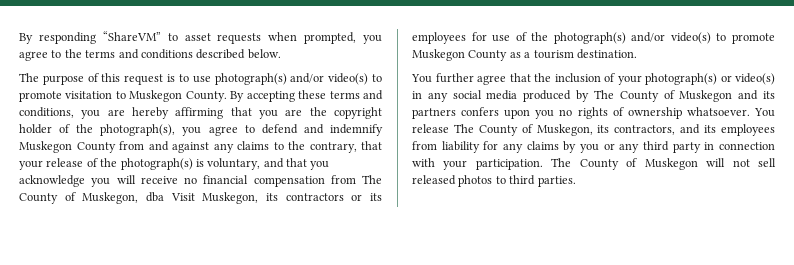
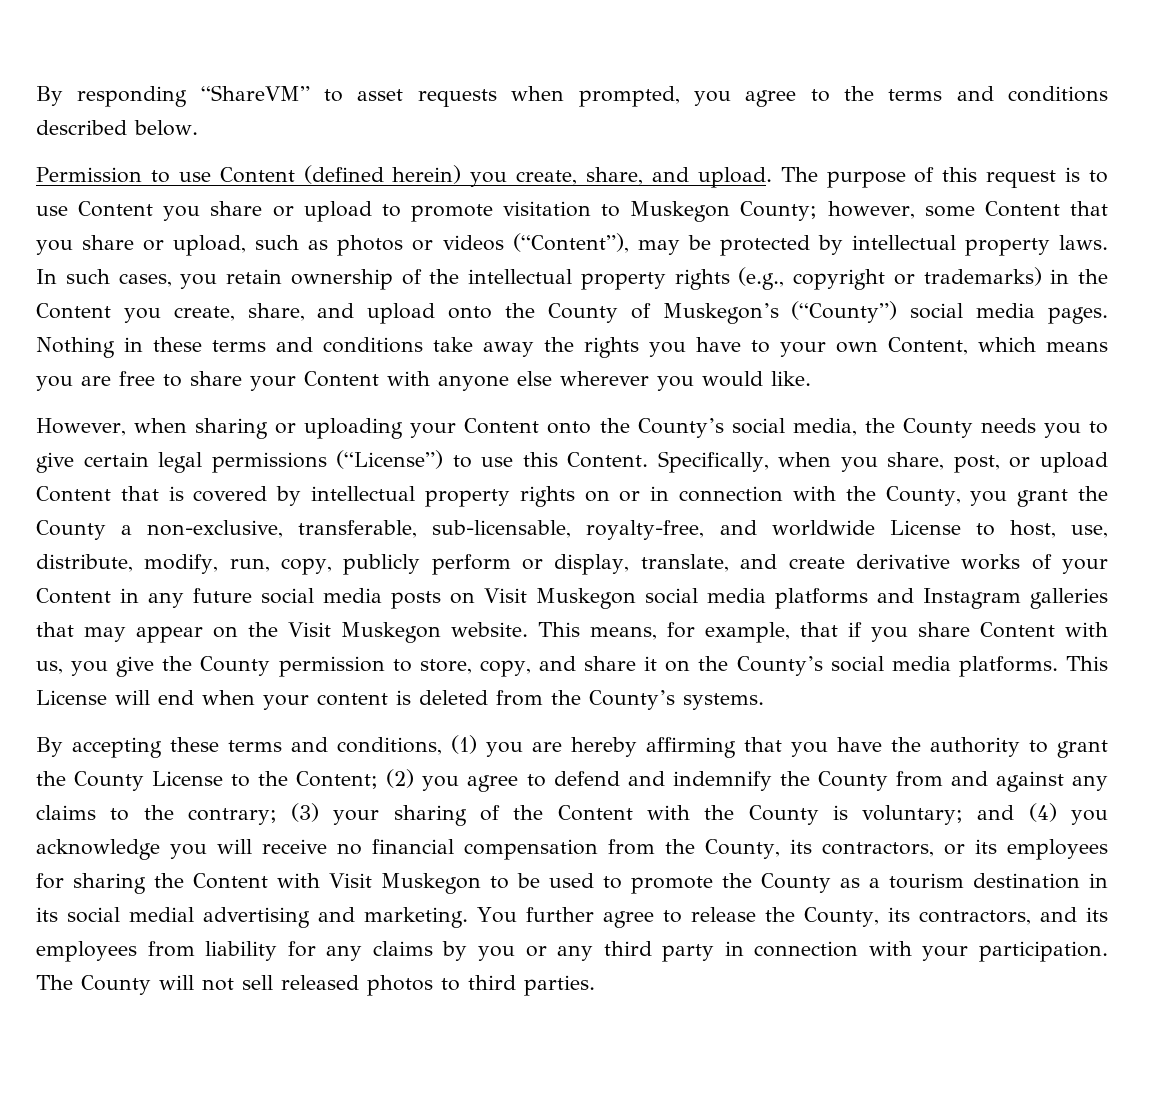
(281, 54) none -> [36,165,772,188] Permission to use Content (defined herein) you create, share, and upload.
[214,73,369,85] photograph(s) and/or video(s) -> [78,201,372,222] Content you share or upload
[185,91,227,102] County. -> [740,201,1108,221] [36,233,1108,256] [36,267,1108,290] [36,301,1108,324] [36,337,1108,358] [36,371,811,391] [36,418,1108,439] [36,450,1109,473] [36,486,1108,507] [36,520,1108,540] [36,554,1109,575] [36,588,1108,609] [36,622,1109,643] [36,656,1108,677] [36,690,764,710] County; however, some Content that you share or upload, such as photos or videos (“Content”), may be protected by intellectual property laws. In such cases, you retain ownership of the intellectual property rights (e.g., copyright or trademarks) in the Content you create, share, and upload onto the County of Muskegon’s (“County”) social media pages. Nothing in these terms and conditions take away the rights you have to your own Content, which means you are free to share your Content with anyone else wherever you would like. // However, when sharing or uploading your Content onto the County’s social media, the County needs you to give certain legal permissions (“License”) to use this Content. Specifically, when you share, post, or upload Content that is covered by intellectual property rights on or in connection with the County, you grant the County a non-exclusive, transferable, sub-licensable, royalty-free, and worldwide License to host, use, distribute, modify, run, copy, publicly perform or display, translate, and create derivative works of your Content in any future social media posts on Visit Muskegon social media platforms and Instagram galleries that may appear on the Visit Muskegon website. This means, for example, that if you share Content with us, you give the County permission to store, copy, and share it on the County’s social media platforms. This License will end when your content is deleted from the County’s systems. //
(74, 112) none -> [451,735,477,754] (1)
[285,107,382,119] [19,124,176,136] are the copyright holder of the photograph(s), -> [837,737,1108,758] [36,769,415,791] have the authority to grant the County License to the Content; (2)
[19,141,72,153] Muskegon -> [779,771,810,786] the
[309,141,382,153] [19,158,307,170] contrary, that your release of the photograph(s) is voluntary, and that -> [187,803,1057,826] contrary; (3) your sharing of the Content with the County is voluntary; and (4)
[362,175,382,184] [19,192,383,204] [412,32,775,44] [412,49,465,61] The County of Muskegon, dba Visit Muskegon, its contractors or its employees for use of the photograph(s) and/or video(s) to promote Muskegon -> [665,839,1108,860] [36,873,752,894] the County, its contractors, or its employees for sharing the Content with Visit Muskegon to be used to promote the
[576,49,637,59] [411,73,775,85] [412,90,775,102] [412,107,775,119] [412,124,593,136] destination. // You further agree that the inclusion of your photograph(s) or video(s) in any social media produced by The County of Muskegon and its partners confers upon you no rights of ownership whatsoever. You release The County of Muskegon, -> [972,873,1108,889] [36,907,880,928] destination in its social medial advertising and marketing. You further agree to release the County,
[626,158,698,170] of Muskegon -> (151, 985) none

